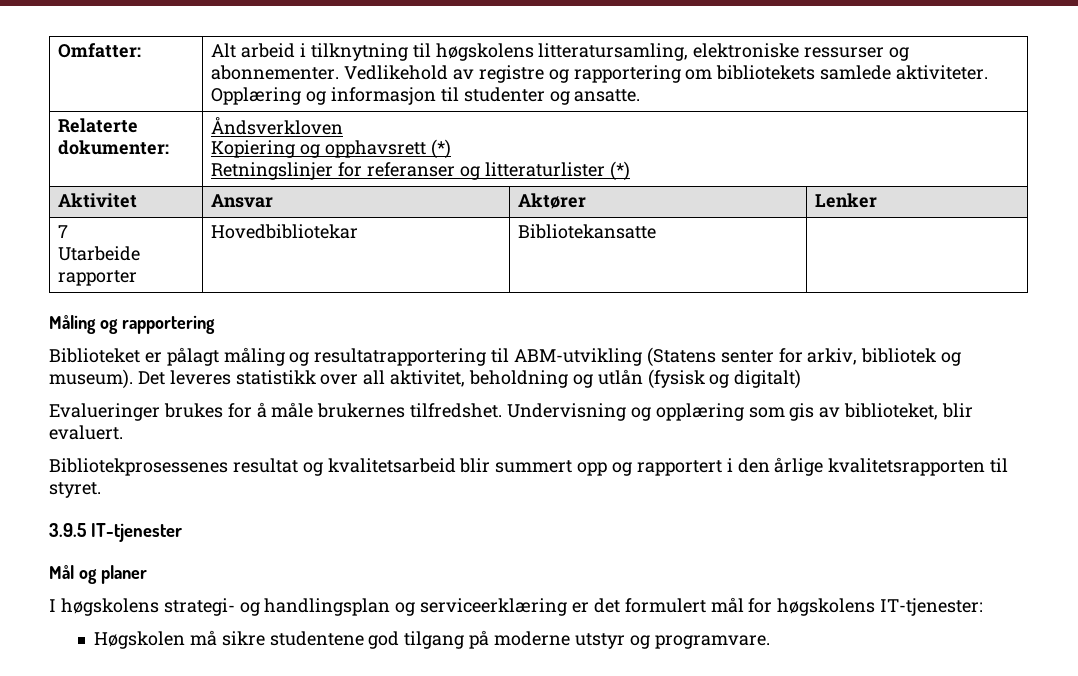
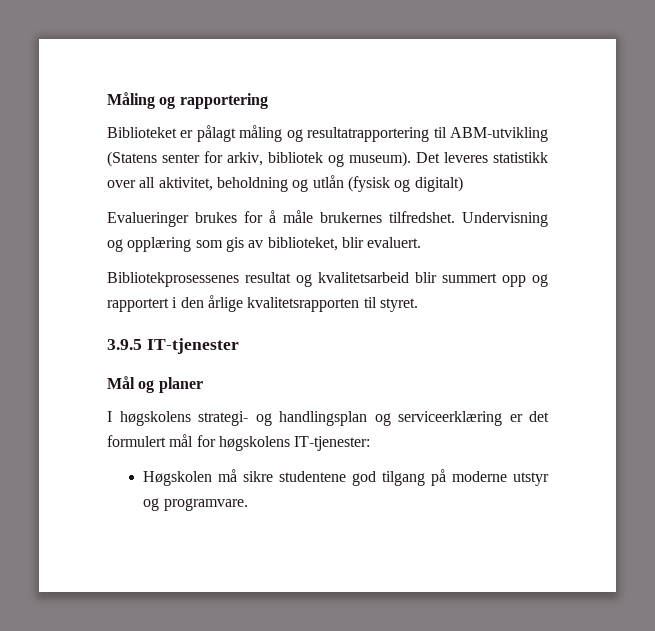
[58,43,142,58] [211,43,910,61] [211,65,989,83] [211,87,641,105] [58,118,139,133] [58,140,170,155] [211,117,344,135] [211,139,451,159] [211,161,630,181] [58,193,138,208] [211,194,274,208] [518,193,587,209] [815,193,878,208] [58,225,69,238] [58,246,141,261] [58,270,138,286] [211,224,359,239] [518,224,657,239] Omfatter: | Alt arbeid i tilknytning til høgskolens litteratursamling, elektroniske ressurser og abonnementer. Vedlikehold av registre og rapportering om bibliotekets samlede aktiviteter. Opplæring og informasjon til studenter og ansatte. // Relaterte dokumenter: | Åndsverkloven // Kopiering og opphavsrett (*) // Retningslinjer for referanser og litteraturlister (*) // Aktivitet | Ansvar | Aktører | Lenker // 7 // Utarbeide rapporter | Hovedbibliotekar | Bibliotekansatte | // -> (107, 100) none

